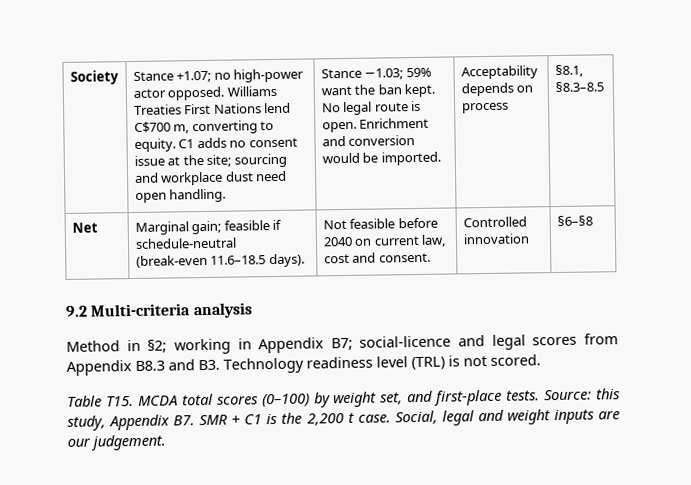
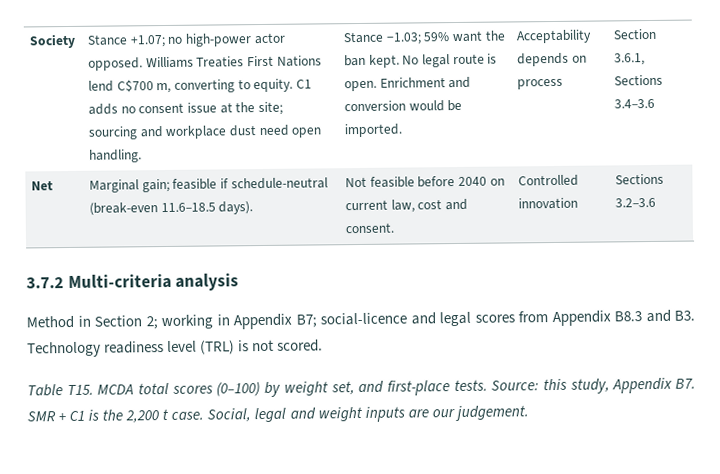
[554,64,583,78] [554,81,604,93] §8.1, §8.3–8.5 -> [613,28,657,40] [614,53,646,66] [614,74,664,86] [614,98,656,109] Section 3.6.1, Sections 3.4–3.6
[556,215,593,227] [65,305,88,317] §6–§8 // 9.2 -> [615,173,665,185] [615,197,657,208] [26,277,64,289] Sections 3.2–3.6 // 3.7.2
[147,339,168,353] §2; -> [94,315,158,330] Section 2;

